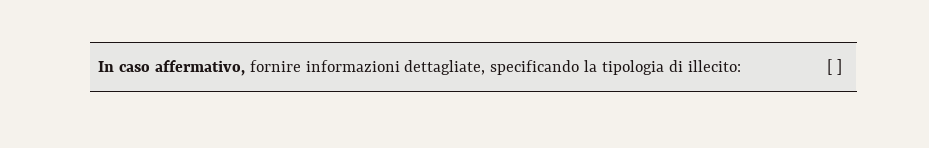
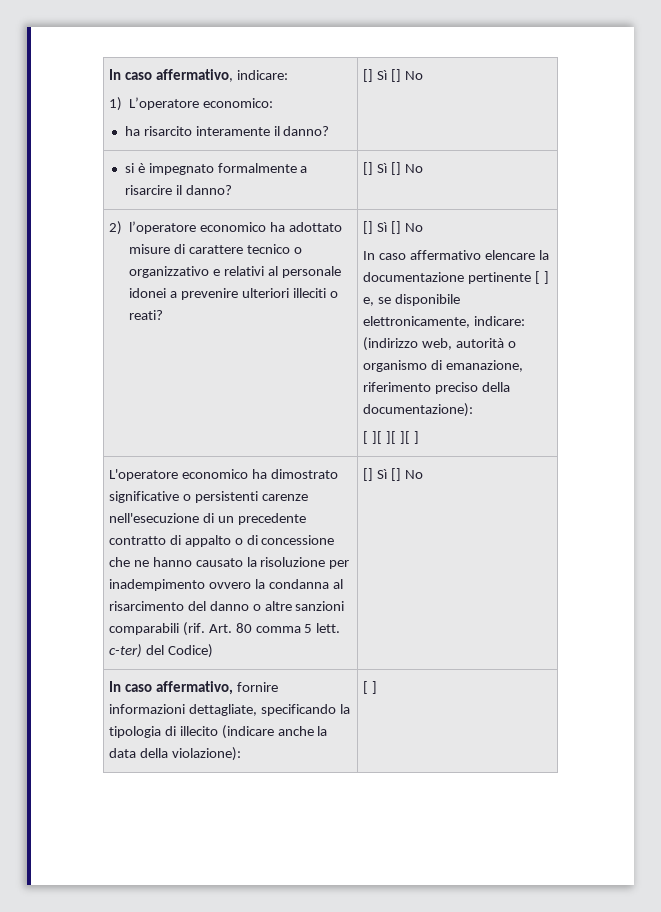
[98,60,245,76] In caso affermativo, -> [108,69,288,82] [108,97,274,111] [124,126,330,136] [362,69,423,82] [124,163,308,175] [124,185,232,195] [362,162,423,175] [108,221,342,235] [129,244,302,254] [129,266,341,278] [129,288,338,300] [129,310,164,320] [362,221,423,234] [362,250,549,260] [362,271,549,284] [362,294,460,306] [362,316,525,328] [362,337,516,351] [362,360,523,372] [362,382,510,394] [362,403,473,417] [362,431,419,444] [108,469,338,481] [108,491,308,503] [108,513,306,525] [108,535,335,547] [108,557,350,569] [108,579,343,591] [108,601,345,611] [108,622,341,636] [108,644,213,658] [362,468,423,481] [108,681,233,695] In caso affermativo, indicare: // 1) L’operatore economico: // ha risarcito interamente il danno? | [] Sì [] No // si è impegnato formalmente a risarcire il danno? | [] Sì [] No // 2) l’operatore economico ha adottato misure di carattere tecnico o organizzativo e relativi al personale idonei a prevenire ulteriori illeciti o reati? | [] Sì [] No // In caso affermativo elencare la documentazione pertinente [ ] e, se disponibile elettronicamente, indicare: (indirizzo web, autorità o organismo di emanazione, riferimento preciso della documentazione): // [ ][ ][ ][ ] // L'operatore economico ha dimostrato significative o persistenti carenze nell'esecuzione di un precedente contratto di appalto o di concessione che ne hanno causato la risoluzione per inadempimento ovvero la condanna al risarcimento del danno o altre sanzioni comparabili (rif. Art. 80 comma 5 lett. c-ter) del Codice) | [] Sì [] No // In caso affermativo,
[687,60,741,72] illecito: -> [179,725,328,739] [108,747,241,761] illecito (indicare anche la data della violazione):

